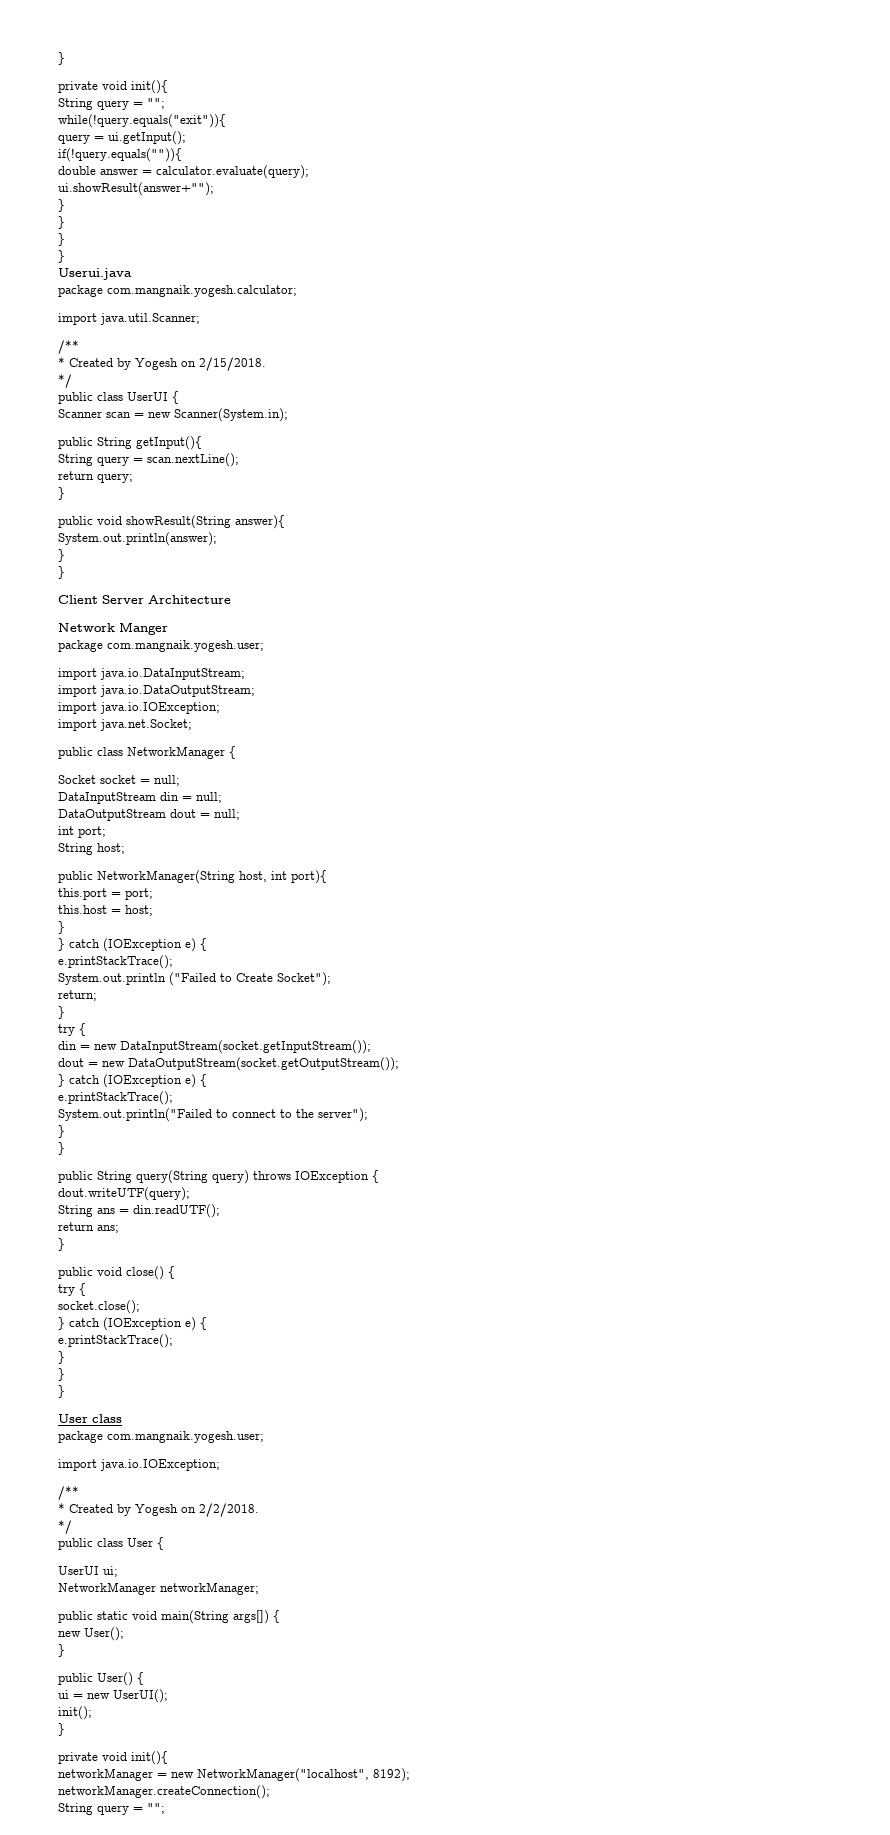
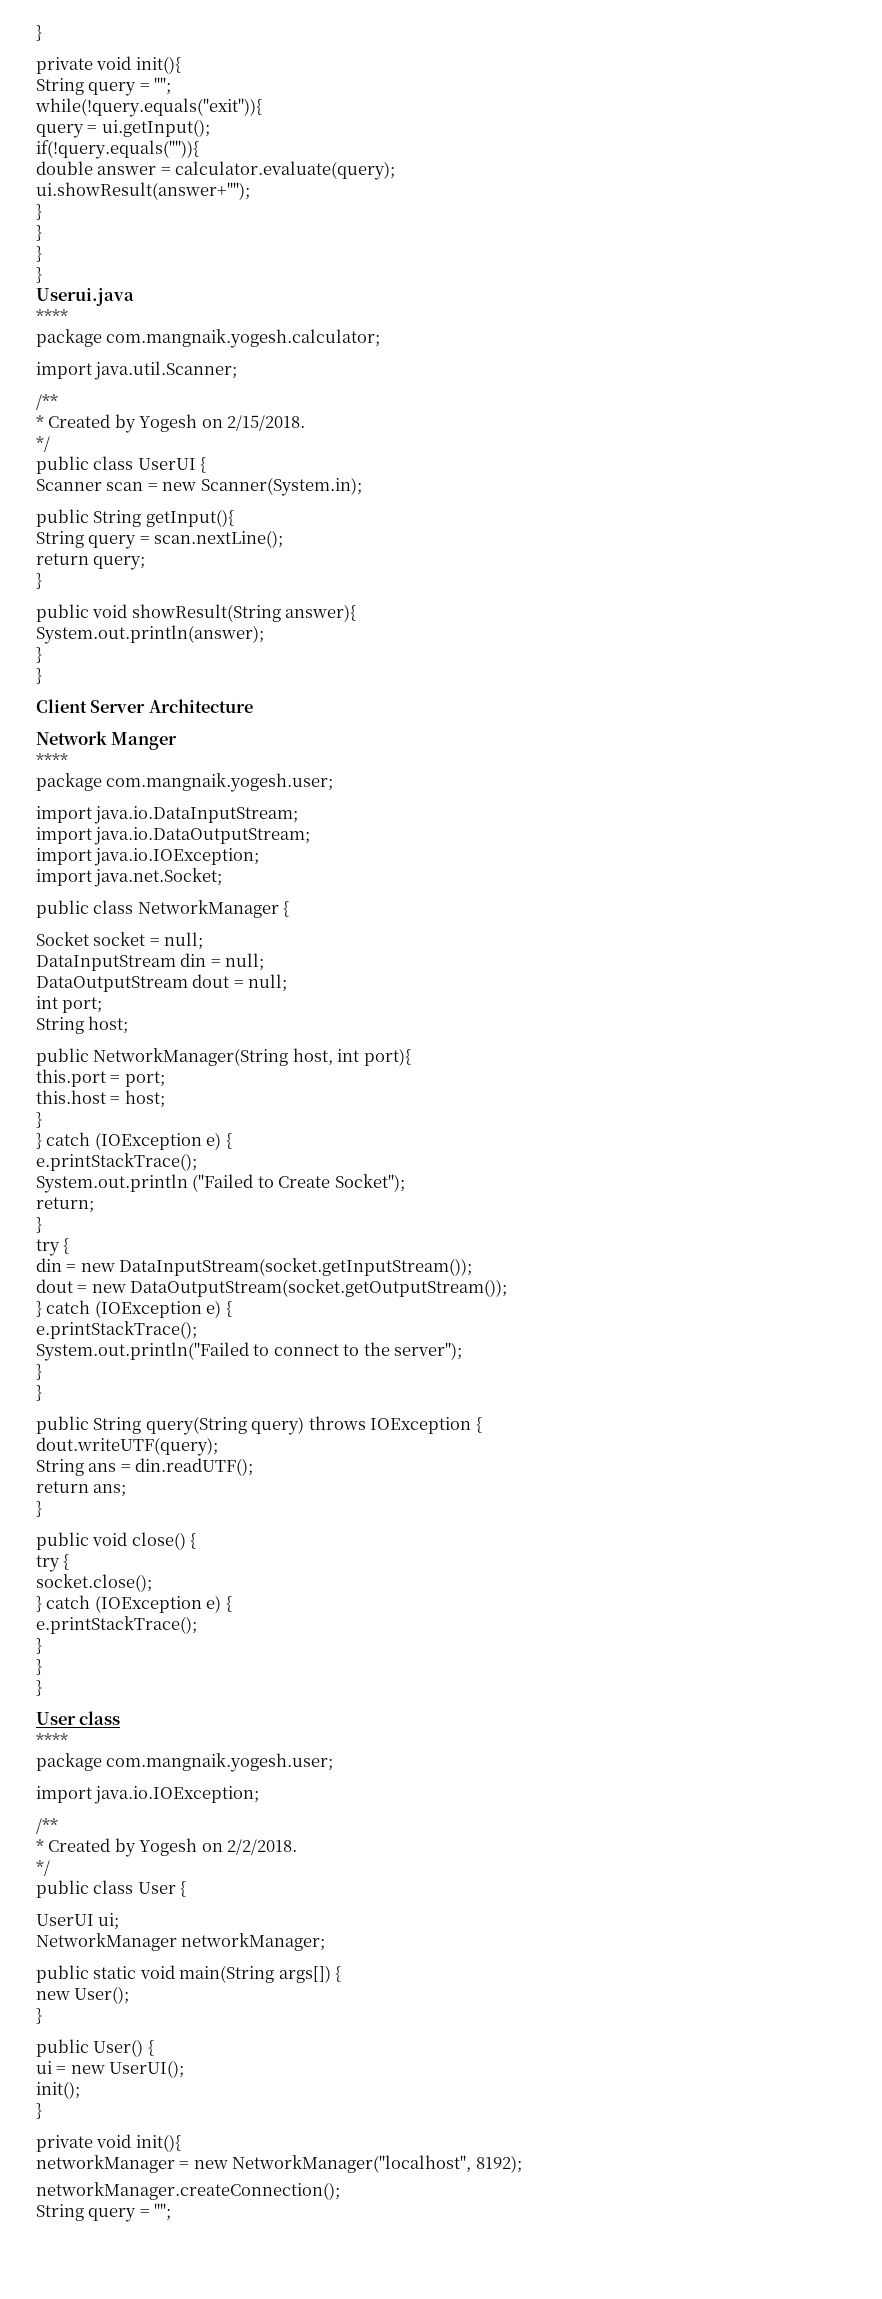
(132, 274) none -> [36,309,68,322] // ****
(168, 628) none -> [36,753,68,766] // ****
(122, 1418) none -> [36,1733,68,1746] // ****

